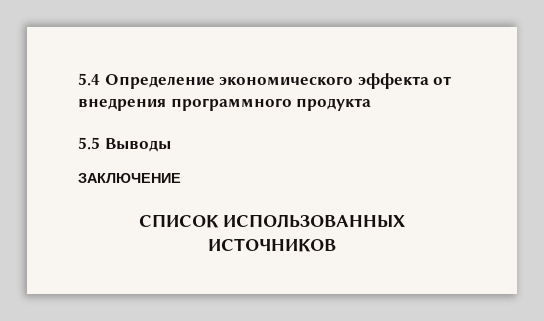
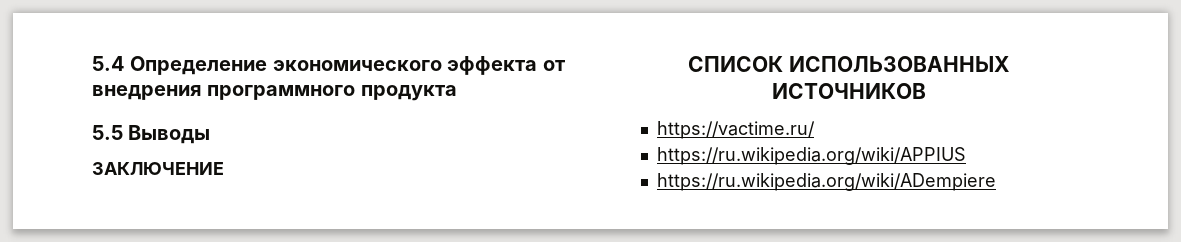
(336, 245) none -> [657,121,816,139] [657,147,967,165] [657,173,997,191] // https://vactime.ru/ // https://ru.wikipedia.org/wiki/APPIUS // https://ru.wikipedia.org/wiki/ADempiere

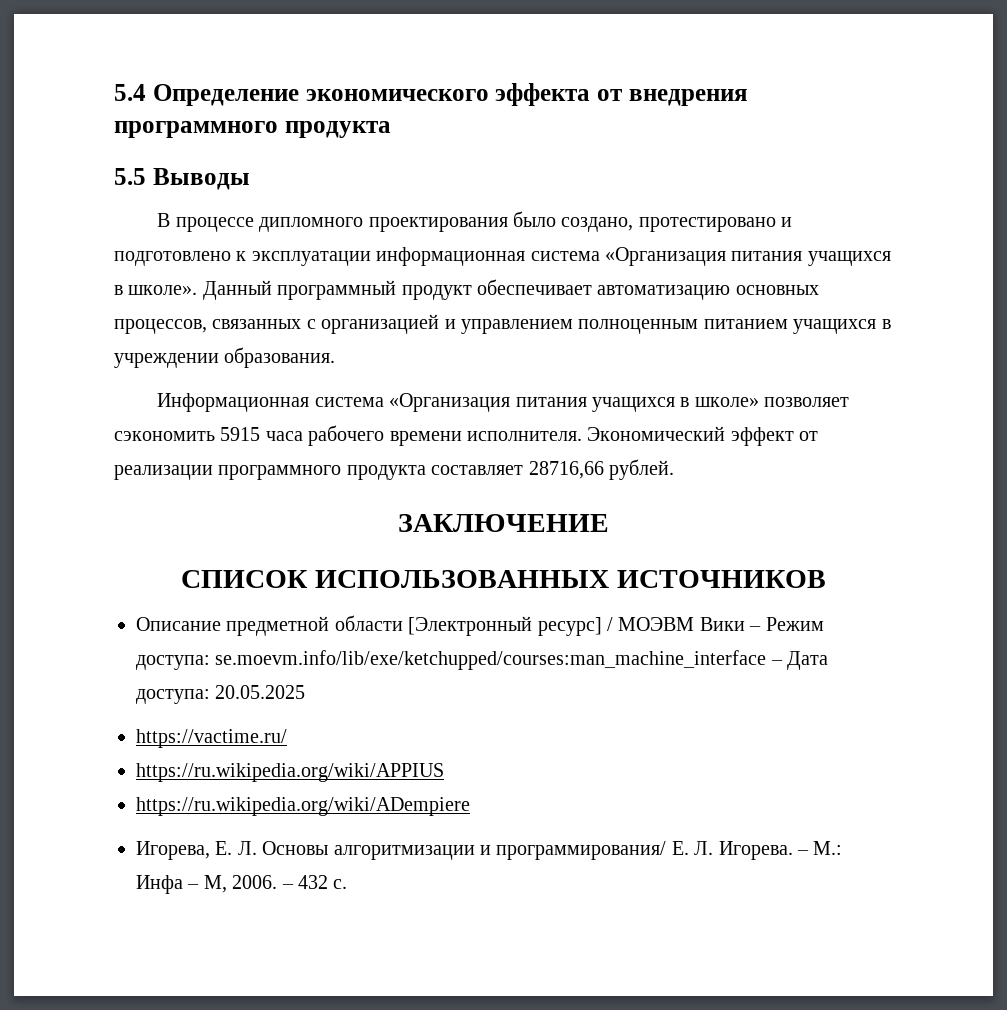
[92,162,224,175] [688,56,1010,72] [772,83,926,99] [657,121,816,139] [657,147,967,165] [657,173,997,191] ЗАКЛЮЧЕНИЕ // СПИСОК ИСПОЛЬЗОВАННЫХ ИСТОЧНИКОВ // https://vactime.ru/ // https://ru.wikipedia.org/wiki/APPIUS // https://ru.wikipedia.org/wiki/ADempiere -> [157,211,793,232] [114,247,891,266] [114,279,819,300] [114,314,891,334] [114,347,336,368] [157,393,850,412] [114,425,819,446] [114,459,674,480] [398,514,609,532] [181,570,826,588] [136,615,824,636] [136,650,829,670] [136,685,306,704] [136,729,287,748] [136,763,444,782] [136,797,470,816] [136,841,843,860] [136,875,348,894] В процессе дипломного проектирования было создано, протестировано и подготовлено к эксплуатации информационная система «Организация питания учащихся в школе». Данный программный продукт обеспечивает автоматизацию основных процессов, связанных с организацией и управлением полноценным питанием учащихся в учреждении образования. // Информационная система «Организация питания учащихся в школе» позволяет сэкономить 5915 часа рабочего времени исполнителя. Экономический эффект от реализации программного продукта составляет 28716,66 рублей. // ЗАКЛЮЧЕНИЕ // СПИСОК ИСПОЛЬЗОВАННЫХ ИСТОЧНИКОВ // Описание предметной области [Электронный ресурс] / МОЭВМ Вики – Режим доступа: se.moevm.info/lib/exe/ketchupped/courses:man_machine_interface – Дата доступа: 20.05.2025 // https://vactime.ru/ // https://ru.wikipedia.org/wiki/APPIUS // https://ru.wikipedia.org/wiki/ADempiere // Игорева, Е. Л. Основы алгоритмизации и программирования/ Е. Л. Игорева. – М.: Инфа – М, 2006. – 432 с.

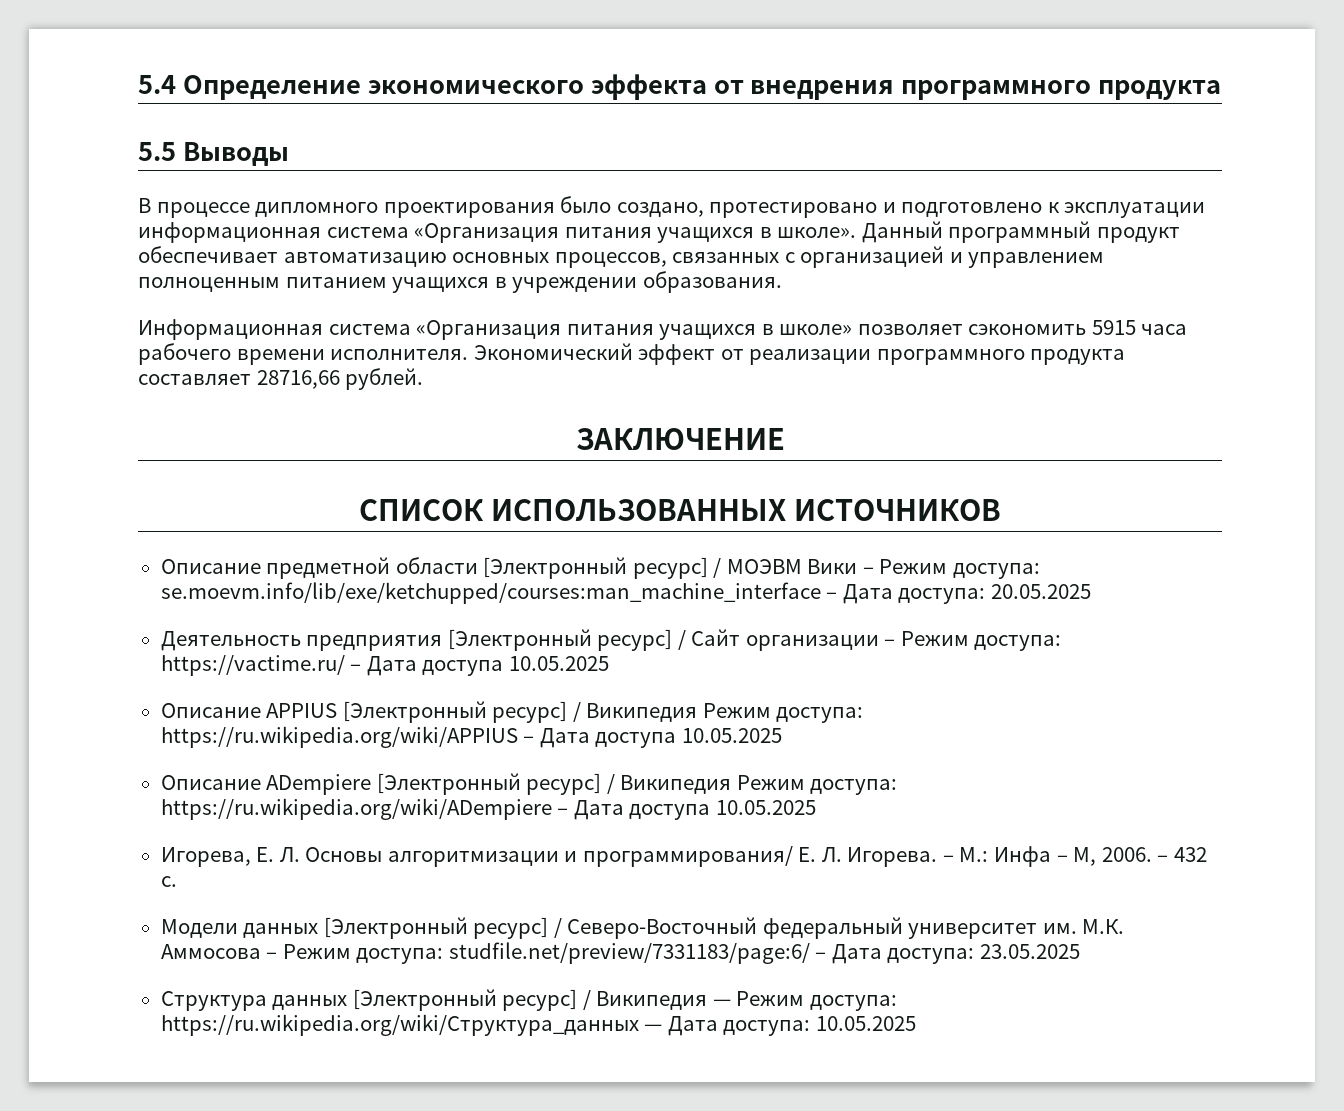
[136,729,287,748] [136,763,444,782] [136,797,470,816] https://vactime.ru/ // https://ru.wikipedia.org/wiki/APPIUS // https://ru.wikipedia.org/wiki/ADempiere -> [160,629,1062,651] [160,655,609,676] [160,701,864,723] [160,726,782,748] [160,773,898,795] [160,798,816,820] Деятельность предприятия [Электронный ресурс] / Сайт организации – Режим доступа: https://vactime.ru/ – Дата доступа 10.05.2025 // Описание APPIUS [Электронный ресурс] / Википедия Режим доступа: https://ru.wikipedia.org/wiki/APPIUS – Дата доступа 10.05.2025 // Описание ADempiere [Электронный ресурс] / Википедия Режим доступа: https://ru.wikipedia.org/wiki/ADempiere – Дата доступа 10.05.2025
(348, 884) none -> [160,917,1125,939] [160,942,1080,964] [160,989,897,1011] [160,1014,916,1036] // Модели данных [Электронный ресурс] / Северо-Восточный федеральный университет им. М.К. Аммосова – Режим доступа: studfile.net/preview/7331183/page:6/ – Дата доступа: 23.05.2025 // Структура данных [Электронный ресурс] / Википедия — Режим доступа: https://ru.wikipedia.org/wiki/Структура_данных — Дата доступа: 10.05.2025

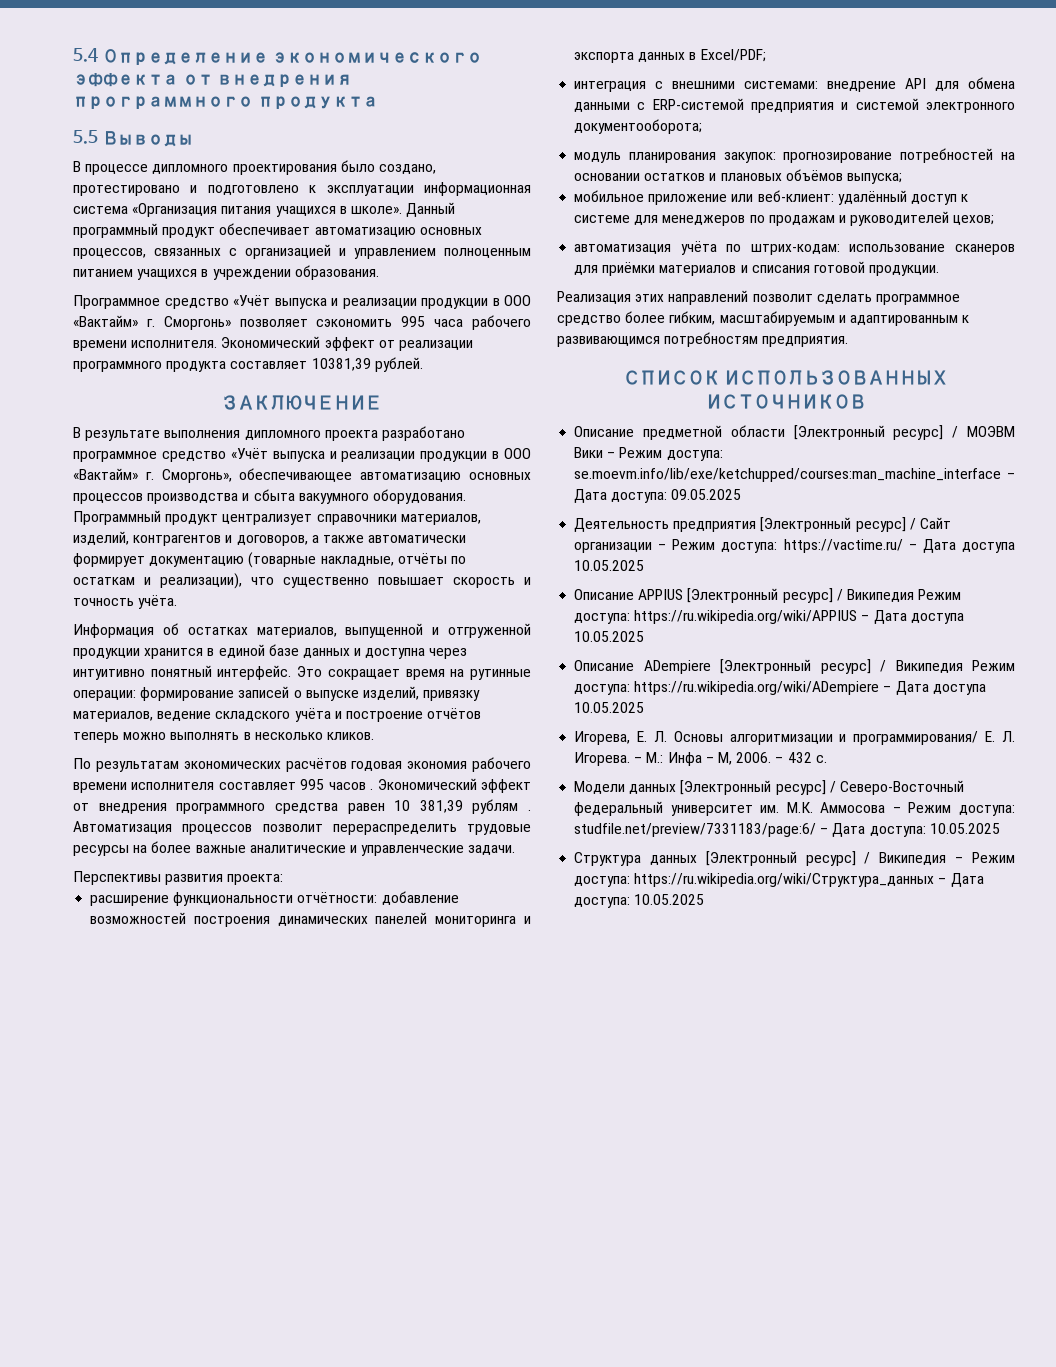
[138,319,853,340] Информационная система «Организация питания учащихся в школе» -> [73,295,531,309] [73,315,231,330] Программное средство «Учёт выпуска и реализации продукции в ООО «Вактайм» г. Сморгонь»
[1091,320,1136,335] 5915 -> [401,316,426,327] 995
[256,370,340,389] 28716,66 -> [311,358,371,371] 10381,39
(785, 439) none -> [73,426,465,441] [73,448,531,462] [73,468,531,483] [73,489,466,504] [73,510,481,525] [73,531,467,546] [73,552,466,568] [73,573,531,589] [73,595,178,609] [73,623,531,638] [73,644,468,659] [73,665,531,680] [73,686,481,701] [73,708,482,722] [73,732,374,743] [73,757,531,772] [73,778,531,793] [73,799,531,814] [73,821,531,835] [73,841,516,856] [73,871,284,885] [90,891,459,906] [90,912,531,927] [574,49,766,63] [574,77,1015,92] [574,98,1015,113] [574,119,703,134] [574,148,1015,163] [574,169,902,184] [574,190,969,205] [574,211,995,226] [574,241,1015,255] [574,261,940,276] [557,290,960,305] [557,311,970,326] [557,332,849,347] // В результате выполнения дипломного проекта разработано программное средство «Учёт выпуска и реализации продукции в ООО «Вактайм» г. Сморгонь», обеспечивающее автоматизацию основных процессов производства и сбыта вакуумного оборудования. Программный продукт централизует справочники материалов, изделий, контрагентов и договоров, а также автоматически формирует документацию (товарные накладные, отчёты по остаткам и реализации), что существенно повышает скорость и точность учёта. // Информация об остатках материалов, выпущенной и отгруженной продукции хранится в единой базе данных и доступна через интуитивно понятный интерфейс. Это сокращает время на рутинные операции: формирование записей о выпуске изделий, привязку материалов, ведение складского учёта и построение отчётов теперь можно выполнять в несколько кликов. // По результатам экономических расчётов годовая экономия рабочего времени исполнителя составляет 995 часов . Экономический эффект от внедрения программного средства равен 10 381,39 рублям . Автоматизация процессов позволит перераспределить трудовые ресурсы на более важные аналитические и управленческие задачи. // Перспективы развития проекта: // расширение функциональности отчётности: добавление возможностей построения динамических панелей мониторинга и экспорта данных в Excel/PDF; // интеграция с внешними системами: внедрение API для обмена данными с ERP‑системой предприятия и системой электронного документооборота; // модуль планирования закупок: прогнозирование потребностей на основании остатков и плановых объёмов выпуска; // мобильное приложение или веб‑клиент: удалённый доступ к системе для менеджеров по продажам и руководителей цехов; // автоматизация учёта по штрих‑кодам: использование сканеров для приёмки материалов и списания готовой продукции. // Реализация этих направлений позволит сделать программное средство более гибким, масштабируемым и адаптированным к развивающимся потребностям предприятия.
[990,584,1091,599] 20.05.2025 -> [671,489,742,500] 09.05.2025
[979,944,1080,959] 23.05.2025 -> [929,823,1000,834] 10.05.2025
[712,999,731,1006] — -> [955,857,964,863] –
[644,1024,663,1031] — -> [938,878,947,884] –

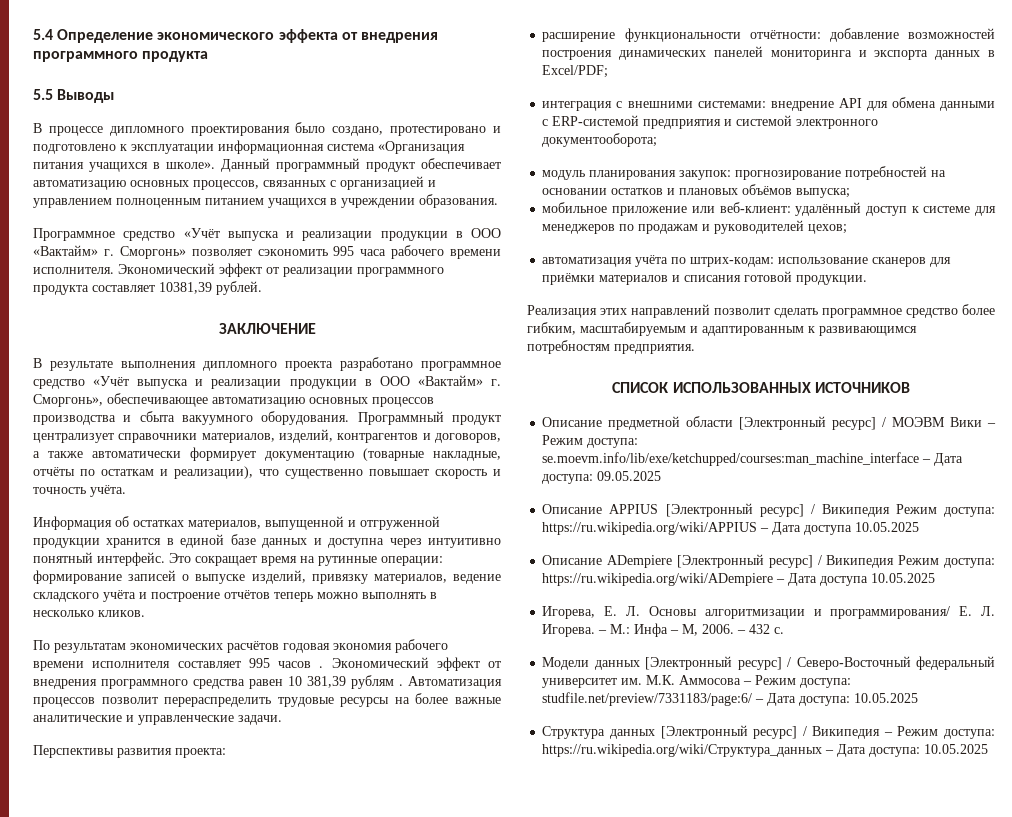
[574,517,951,532] [574,539,1015,553] [574,560,645,571] // Деятельность предприятия [Электронный ресурс] / Сайт организации – Режим доступа: https://vactime.ru/ – Дата доступа 10.05.2025 -> (662, 476) none

